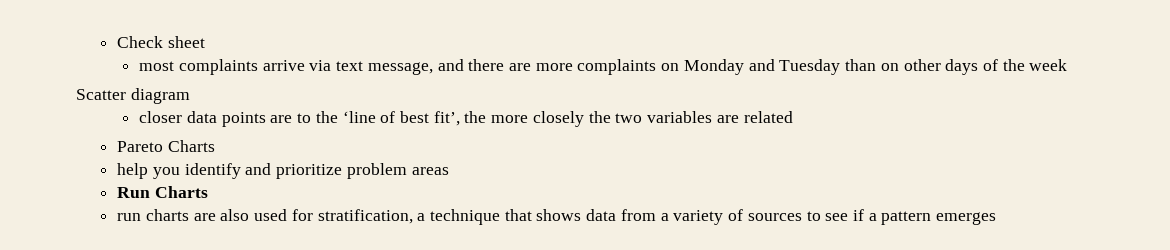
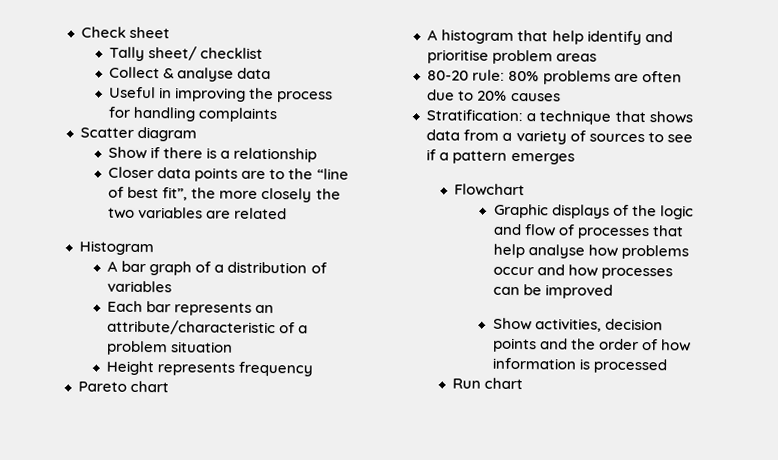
[139,59,1068,75] [76,88,190,104] [139,111,183,123] most complaints arrive via text message, and there are more complaints on Monday and Tuesday than on other days of the week // Scatter diagram // closer -> [109,46,264,62] [109,66,272,82] [109,86,334,103] [108,106,278,123] [80,126,198,142] [108,146,318,163] [108,166,155,179] Tally sheet/ checklist // Collect & analyse data // Useful in improving the process for handling complaints // Scatter diagram // Show if there is a relationship // Closer
[342,111,376,123] ‘line -> [316,168,349,180] “line
[433,111,460,126] fit’, -> [162,187,189,201] fit”,
[117,140,215,152] [117,163,180,179] Pareto Charts // help you -> [79,240,155,256] [107,260,327,276] [107,280,173,293] [107,300,275,316] [107,319,309,336] [106,340,234,356] [106,360,314,377] [78,380,170,393] [427,29,584,45] Histogram // A bar graph of a distribution of variables // Each bar represents an attribute/characteristic of a problem situation // Height represents frequency // Pareto chart // A histogram that help
[276,164,343,179] prioritize -> [427,49,490,64] prioritise
[117,186,208,198] [117,209,413,224] Run Charts // run charts are also used for stratification, -> [427,69,682,85] [427,89,561,102] [426,109,524,122] 80-20 rule: 80% problems are often due to 20% causes // Stratification:
(997, 218) none -> [454,183,526,197] [493,203,695,220] [492,223,685,240] [492,243,690,260] [492,264,674,280] [492,284,613,299] [492,317,663,332] [492,337,692,353] [491,357,667,374] [452,377,524,390] // Flowchart // Graphic displays of the logic and flow of processes that help analyse how problems occur and how processes can be improved // Show activities, decision points and the order of how information is processed // Run chart

